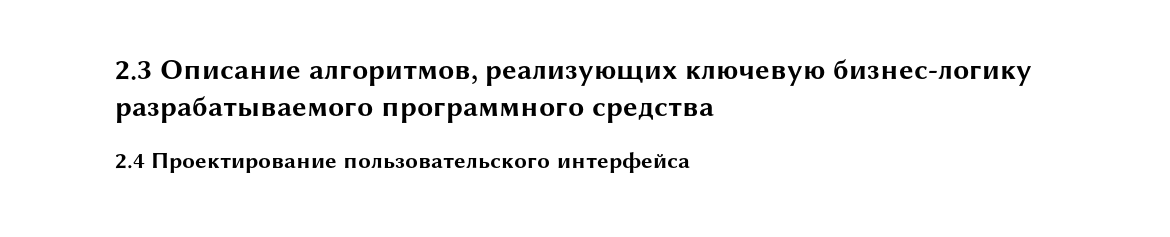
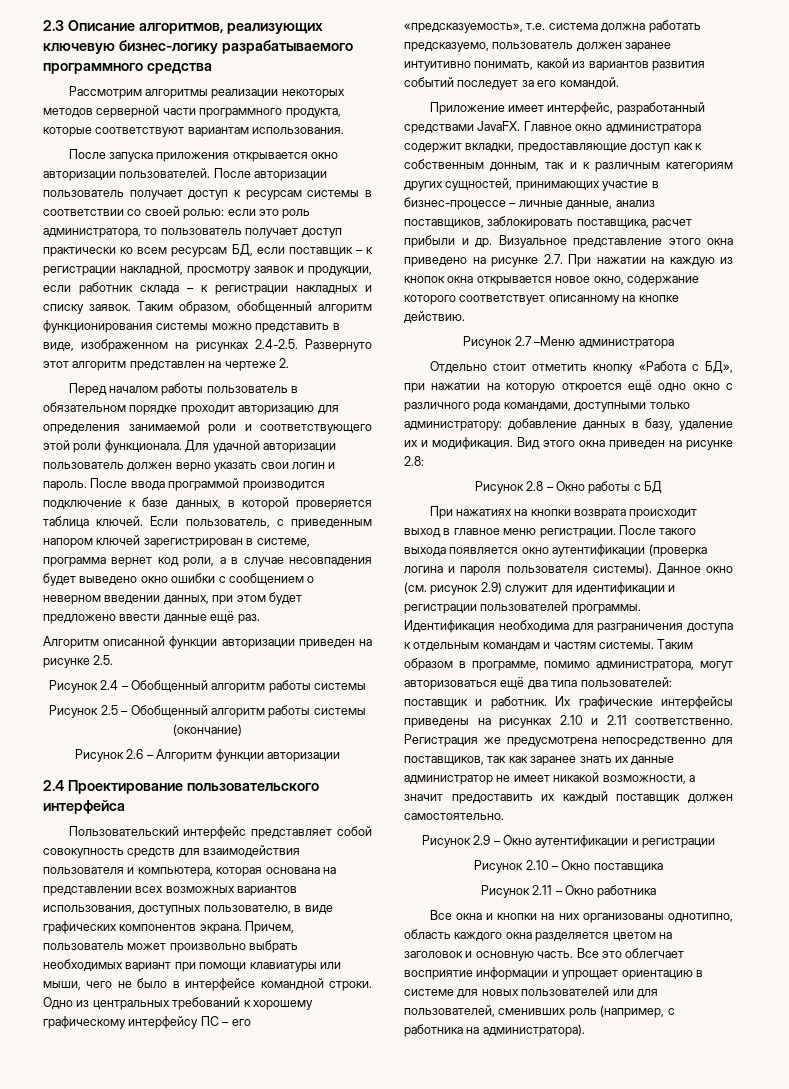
[115,152,690,173] 2.4 Проектирование пользовательского интерфейса -> [68,86,345,99] [43,105,341,118] [43,127,345,137] [68,149,339,162] [43,168,328,181] [43,190,372,200] [43,206,311,219] [43,228,342,238] [43,244,373,257] [43,263,372,276] [43,282,372,295] [43,301,372,314] [43,320,340,333] [43,339,372,352] [43,358,289,371] [68,383,299,396] [43,402,339,415] [43,421,372,434] [43,440,336,453] [43,462,336,472] [43,478,325,491] [43,497,372,510] [43,516,372,529] [43,535,310,548] [43,557,372,567] [43,573,315,586] [43,592,302,605] [43,611,260,624] [43,636,372,649] [43,655,114,668] [48,680,367,693] [49,705,366,718] [173,724,242,736] [75,749,340,762] [43,780,319,794] [43,800,125,814] [68,826,372,839] [43,845,301,858] [43,867,336,877] [43,886,298,896] [43,905,333,915] [43,921,295,934] [43,940,299,953] [43,959,341,972] [43,978,372,991] [43,997,313,1010] [43,1016,251,1029] [404,20,701,33] [404,42,672,52] [404,58,705,71] [404,77,619,90] [429,102,705,115] [404,121,701,134] [404,143,702,153] [404,159,733,172] [404,178,659,191] [404,197,655,210] [404,216,693,229] [404,235,733,248] [404,254,733,267] [404,276,699,286] [404,295,679,305] [404,311,465,323] [463,336,674,349] [429,361,733,374] [404,380,733,393] [404,402,690,412] [404,418,733,431] [404,437,733,450] [404,456,424,466] [474,481,663,494] [429,506,698,519] [404,525,697,538] [404,544,707,557] [404,563,733,576] [404,582,676,595] [404,601,641,614] [404,620,733,633] [404,639,694,651] [404,658,733,671] [404,677,672,690] [404,696,733,709] [404,715,733,728] [404,734,733,747] [404,756,675,766] [404,772,695,785] [404,791,733,804] [404,813,504,820] [421,835,716,848] [474,860,663,873] [480,885,657,898] [429,910,733,923] [404,929,672,942] [404,948,685,961] [404,967,703,980] [404,986,658,998] [404,1005,675,1018] [404,1024,585,1037] Рассмотрим алгоритмы реализации некоторых методов серверной части программного продукта, которые соответствуют вариантам использования. // После запуска приложения открывается окно авторизации пользователей. После авторизации пользователь получает доступ к ресурсам системы в соответствии со своей ролью: если это роль администратора, то пользователь получает доступ практически ко всем ресурсам БД, если поставщик – к регистрации накладной, просмотру заявок и продукции, если работник склада – к регистрации накладных и списку заявок. Таким образом, обобщенный алгоритм функционирования системы можно представить в виде, изображенном на рисунках 2.4-2.5. Развернуто этот алгоритм представлен на чертеже 2. // Перед началом работы пользователь в обязательном порядке проходит авторизацию для определения занимаемой роли и соответствующего этой роли функционала. Для удачной авторизации пользователь должен верно указать свои логин и пароль. После ввода программой производится подключение к базе данных, в которой проверяется таблица ключей. Если пользователь, с приведенным напором ключей зарегистрирован в системе, программа вернет код роли, а в случае несовпадения будет выведено окно ошибки с сообщением о неверном введении данных, при этом будет предложено ввести данные ещё раз. // Алгоритм описанной функции авторизации приведен на рисунке 2.5. // Рисунок 2.4 – Обобщенный алгоритм работы системы // Рисунок 2.5 – Обобщенный алгоритм работы системы (окончание) // Рисунок 2.6 – Алгоритм функции авторизации // 2.4 Проектирование пользовательского интерфейса // Пользовательский интерфейс представляет собой совокупность средств для взаимодействия пользователя и компьютера, которая основана на представлении всех возможных вариантов использования, доступных пользователю, в виде графических компонентов экрана. Причем, пользователь может произвольно выбрать необходимых вариант при помощи клавиатуры или мыши, чего не было в интерфейсе командной строки. Одно из центральных требований к хорошему графическому интерфейсу ПС – его «предсказуемость», т.е. система должна работать предсказуемо, пользователь должен заранее интуитивно понимать, какой из вариантов развития событий последует за его командой. // Приложение имеет интерфейс, разработанный средствами JavaFX. Главное окно администратора содержит вкладки, предоставляющие доступ как к собственным донным, так и к различным категориям других сущностей, принимающих участие в бизнес-процессе – личные данные, анализ поставщиков, заблокировать поставщика, расчет прибыли и др. Визуальное представление этого окна приведено на рисунке 2.7. При нажатии на каждую из кнопок окна открывается новое окно, содержание которого соответствует описанному на кнопке действию. // Рисунок 2.7 –Меню администратора // Отдельно стоит отметить кнопку «Работа с БД», при нажатии на которую откроется ещё одно окно с различного рода командами, доступными только администратору: добавление данных в базу, удаление их и модификация. Вид этого окна приведен на рисунке 2.8: // Рисунок 2.8 – Окно работы с БД // При нажатиях на кнопки возврата происходит выход в главное меню регистрации. После такого выхода появляется окно аутентификации (проверка логина и пароля пользователя системы). Данное окно (см. рисунок 2.9) служит для идентификации и регистрации пользователей программы. Идентификация необходима для разграничения доступа к отдельным командам и частям системы. Таким образом в программе, помимо администратора, могут авторизоваться ещё два типа пользователей: поставщик и работник. Их графические интерфейсы приведены на рисунках 2.10 и 2.11 соответственно. Регистрация же предусмотрена непосредственно для поставщиков, так как заранее знать их данные администратор не имеет никакой возможности, а значит предоставить их каждый поставщик должен самостоятельно. // Рисунок 2.9 – Окно аутентификации и регистрации // Рисунок 2.10 – Окно поставщика // Рисунок 2.11 – Окно работника // Все окна и кнопки на них организованы однотипно, область каждого окна разделяется цветом на заголовок и основную часть. Все это облегчает восприятие информации и упрощает ориентацию в системе для новых пользователей или для пользователей, сменивших роль (например, с работника на администратора).

